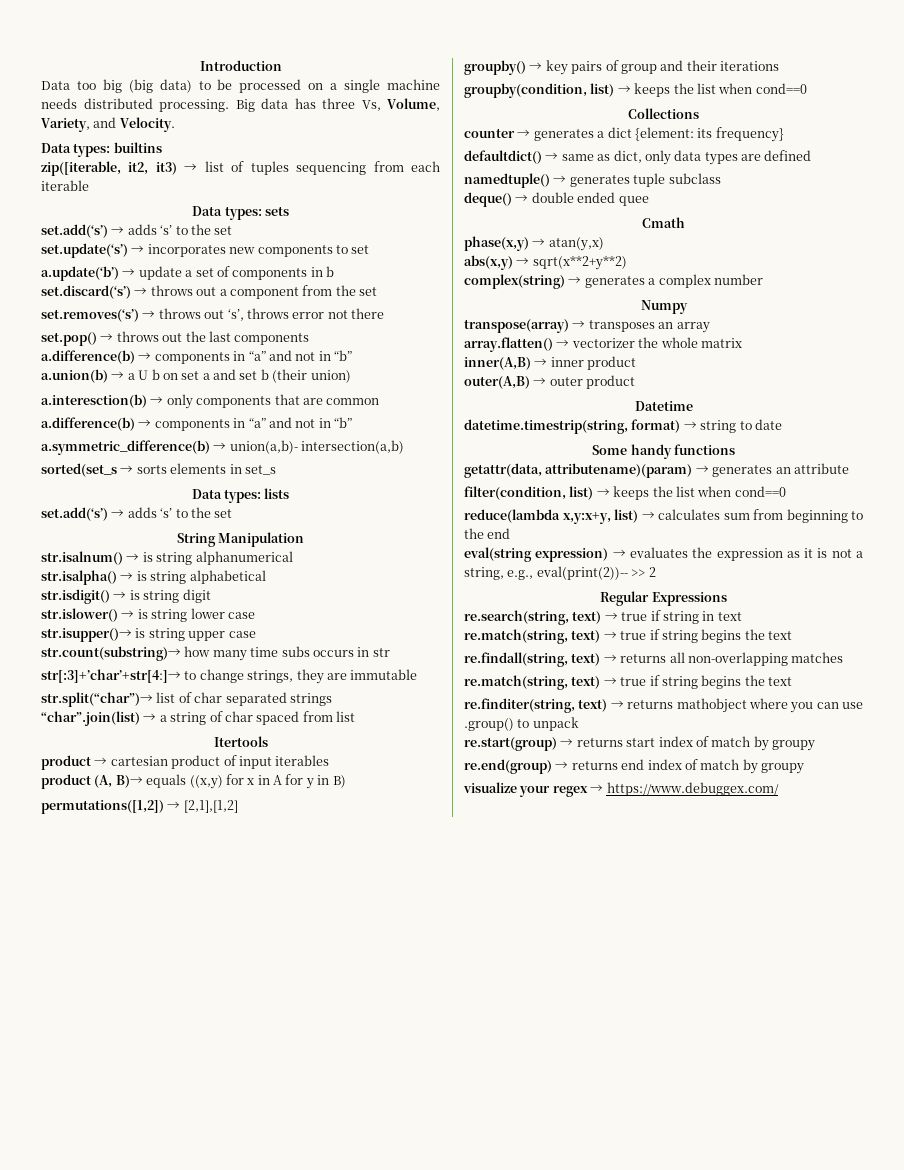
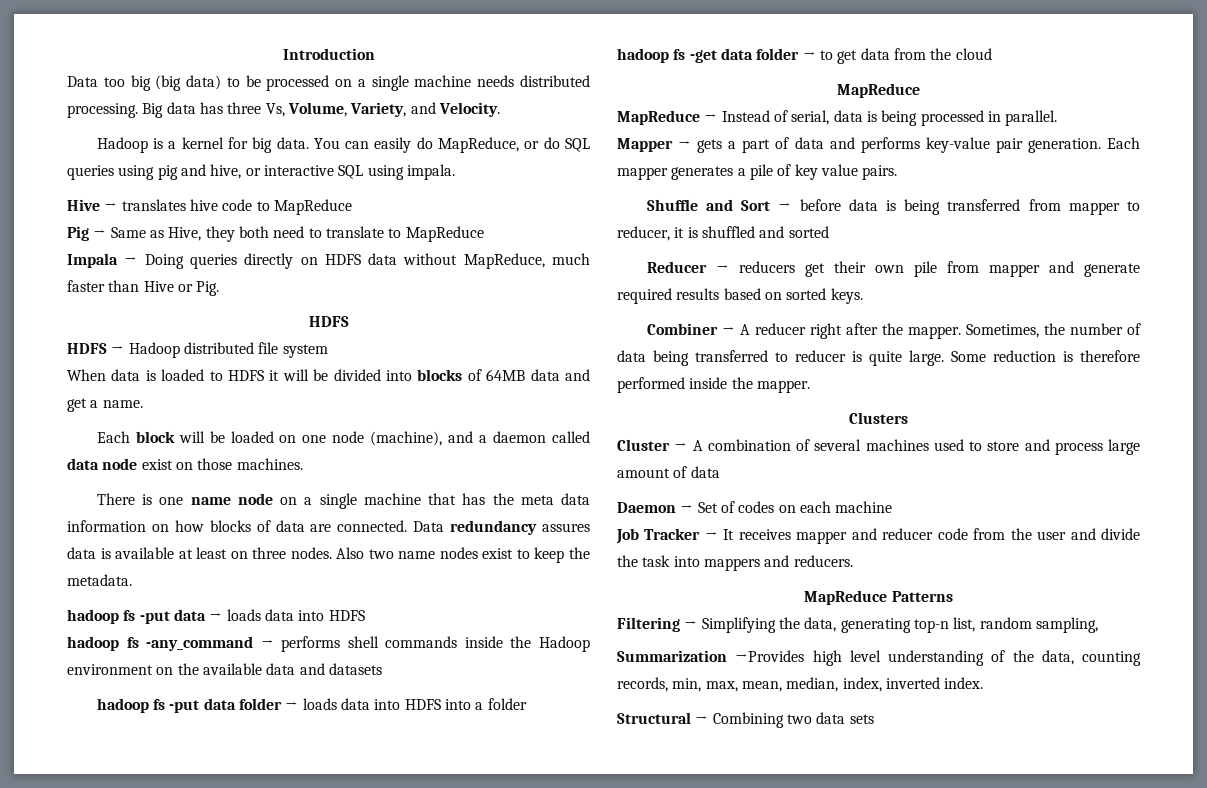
[41,142,162,157] [41,161,441,176] [41,180,89,191] [192,206,289,220] [41,224,233,238] [41,243,370,258] [41,266,334,281] [41,285,377,299] [41,308,384,322] [41,331,310,346] [41,350,352,364] [41,369,351,383] [41,394,380,409] [41,417,352,431] [41,440,405,455] [41,463,276,477] [191,488,290,503] [41,507,233,521] [176,532,305,547] [41,551,293,565] [41,570,266,585] [41,589,211,604] [41,608,255,622] [41,628,256,642] [41,646,390,661] [41,669,418,684] [41,692,332,707] [41,711,355,726] [213,736,268,747] [41,755,330,770] [41,774,346,789] [41,800,238,814] [464,60,779,75] [464,83,807,98] [628,108,699,119] [464,127,784,142] [464,150,812,165] [464,173,721,188] [464,192,649,207] [642,217,685,228] [464,236,604,251] [464,255,627,270] [464,274,763,289] [640,300,688,314] [464,319,710,333] [464,337,742,352] [464,356,637,370] [464,375,636,389] [634,401,693,411] [464,419,782,434] [592,444,735,459] [464,463,849,478] [464,486,786,500] [464,509,863,524] [464,528,511,539] [464,547,864,562] [464,566,656,580] [600,591,727,606] [464,610,742,625] [464,629,792,644] [464,652,844,667] [464,675,792,690] [464,698,863,713] [464,717,579,731] [464,736,815,751] [464,759,804,774] [463,782,779,797] Data types: builtins // zip([iterable, it2, it3) → list of tuples sequencing from each iterable // Data types: sets // set.add(‘s’) → adds ‘s’ to the set // set.update(‘s’) → incorporates new components to set // a.update(‘b’) → update a set of components in b // set.discard(‘s’) → throws out a component from the set // set.removes(‘s’) → throws out ‘s’, throws error not there // set.pop() → throws out the last components // a.difference(b) → components in “a” and not in “b” // a.union(b) → a U b on set a and set b (their union) // a.interesction(b) → only components that are common // a.difference(b) → components in “a” and not in “b” // a.symmetric_difference(b) → union(a,b)- intersection(a,b) // sorted(set_s → sorts elements in set_s // Data types: lists // set.add(‘s’) → adds ‘s’ to the set // String Manipulation // str.isalnum() → is string alphanumerical // str.isalpha() → is string alphabetical // str.isdigit() → is string digit // str.islower() → is string lower case // str.isupper()→ is string upper case // str.count(substring)→ how many time subs occurs in str // str[:3]+’char’+str[4:]→ to change strings, they are immutable // str.split(“char”)→ list of char separated strings // “char”.join(list) → a string of char spaced from list // Itertools // product → cartesian product of input iterables // product (A, B)→ equals ((x,y) for x in A for y in B) // permutations([1,2]) → [2,1],[1,2] // groupby() → key pairs of group and their iterations // groupby(condition, list) → keeps the list when cond==0 // Collections // counter → generates a dict {element: its frequency} // defaultdict() → same as dict, only data types are defined // namedtuple() → generates tuple subclass // deque() → double ended quee // Cmath // phase(x,y) → atan(y,x) // abs(x,y) → sqrt(x**2+y**2) // complex(string) → generates a complex number // Numpy // transpose(array) → transposes an array // array.flatten() → vectorizer the whole matrix // inner(A,B) → inner product // outer(A,B) → outer product // Datetime // datetime.timestrip(string, format) → string to date // Some handy functions // getattr(data, attributename)(param) → generates an attribute // filter(condition, list) → keeps the list when cond==0 // reduce(lambda x,y:x+y, list) → calculates sum from beginning to the end // eval(string expression) → evaluates the expression as it is not a string, e.g., eval(print(2))-- >> 2 // Regular Expressions // re.search(string, text) → true if string in text // re.match(string, text) → true if string begins the text // re.findall(string, text) → returns all non-overlapping matches // re.match(string, text) → true if string begins the text // re.finditer(string, text) → returns mathobject where you can use .group() to unpack // re.start(group) → returns start index of match by groupy // re.end(group) → returns end index of match by groupy // visualize your regex → https://www.debuggex.com/ -> [96,137,590,153] [67,164,455,180] [67,199,352,215] [67,226,484,242] [67,253,590,269] [67,280,220,296] [308,316,349,327] [67,342,328,358] [67,369,590,381] [67,398,143,412] [96,431,590,446] [67,458,303,470] [96,493,591,509] [67,520,590,535] [67,547,591,563] [67,574,132,586] [67,609,365,624] [67,636,590,652] [67,663,382,675] [96,698,527,713] [617,48,992,64] [837,83,920,98] [617,110,1058,126] [617,137,1140,153] [617,164,898,180] [646,199,1140,215] [617,226,829,241] [646,261,1140,277] [617,288,863,304] [646,323,1141,339] [617,350,1140,366] [617,377,810,393] [849,412,908,424] [617,439,1140,455] [617,466,720,478] [617,501,893,513] [616,528,1140,544] [617,555,853,571] [804,590,953,605] [617,617,1098,633] [617,650,1141,666] [617,677,984,692] [617,712,874,728] Hadoop is a kernel for big data. You can easily do MapReduce, or do SQL queries using pig and hive, or interactive SQL using impala. // Hive → translates hive code to MapReduce // Pig → Same as Hive, they both need to translate to MapReduce // Impala → Doing queries directly on HDFS data without MapReduce, much faster than Hive or Pig. // HDFS // HDFS → Hadoop distributed file system // When data is loaded to HDFS it will be divided into blocks of 64MB data and get a name. // Each block will be loaded on one node (machine), and a daemon called data node exist on those machines. // There is one name node on a single machine that has the meta data information on how blocks of data are connected. Data redundancy assures data is available at least on three nodes. Also two name nodes exist to keep the metadata. // hadoop fs -put data → loads data into HDFS // hadoop fs -any_command → performs shell commands inside the Hadoop environment on the available data and datasets // hadoop fs -put data folder → loads data into HDFS into a folder // hadoop fs -get data folder → to get data from the cloud // MapReduce // MapReduce → Instead of serial, data is being processed in parallel. // Mapper → gets a part of data and performs key-value pair generation. Each mapper generates a pile of key value pairs. // Shuffle and Sort → before data is being transferred from mapper to reducer, it is shuffled and sorted // Reducer → reducers get their own pile from mapper and generate required results based on sorted keys. // Combiner → A reducer right after the mapper. Sometimes, the number of data being transferred to reducer is quite large. Some reduction is therefore performed inside the mapper. // Clusters // Cluster → A combination of several machines used to store and process large amount of data // Daemon → Set of codes on each machine // Job Tracker → It receives mapper and reducer code from the user and divide the task into mappers and reducers. // MapReduce Patterns // Filtering → Simplifying the data, generating top-n list, random sampling, // Summarization →Provides high level understanding of the data, counting records, min, max, mean, median, index, inverted index. // Structural → Combining two data sets

